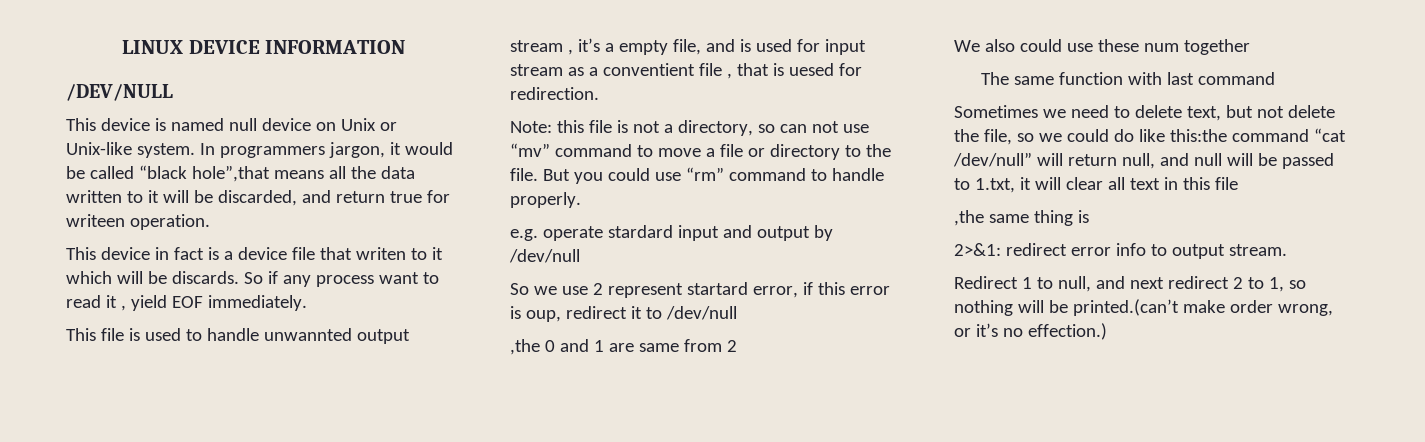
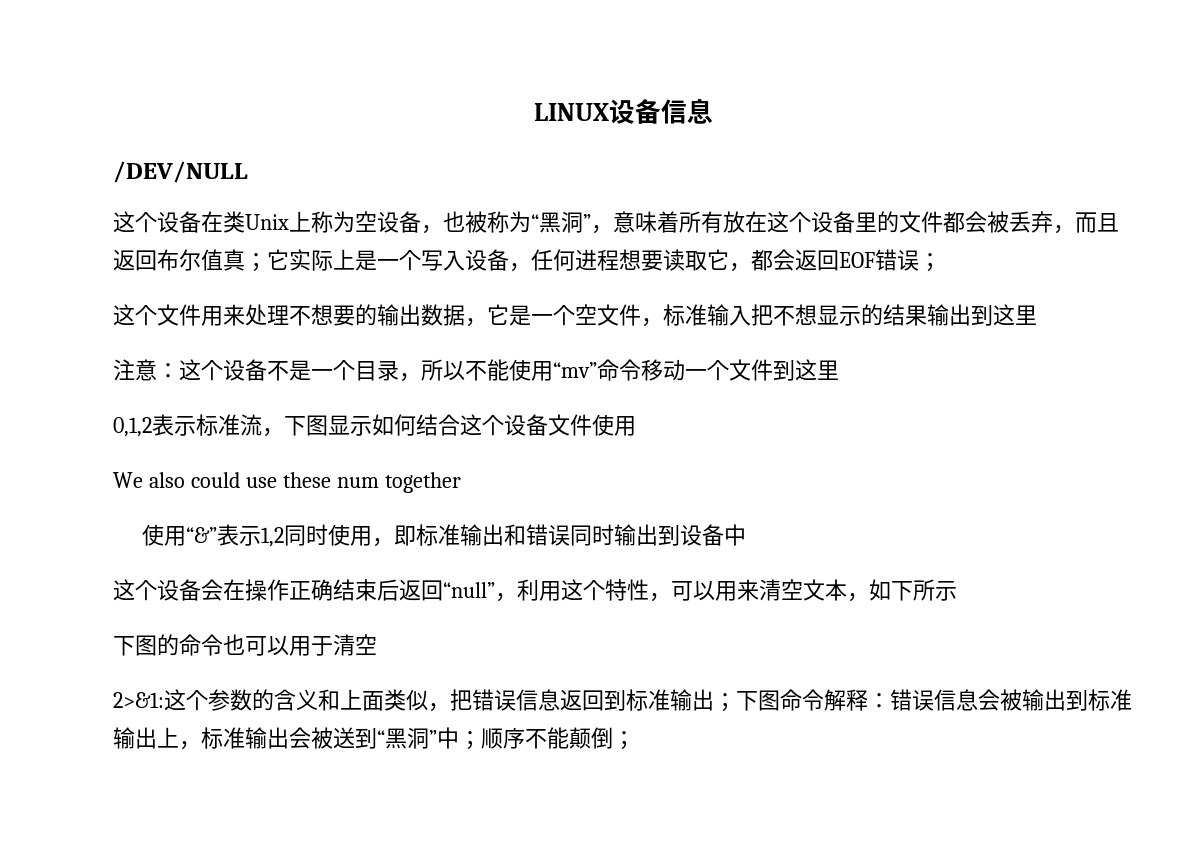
[188,40,406,54] DEVICE INFORMATION -> [609,98,713,124] 设备信息
[66,118,397,131] [66,142,453,158] [66,165,415,182] [66,190,450,206] [66,214,210,230] [66,247,443,260] [66,271,439,287] [66,295,307,311] [66,328,410,344] [510,38,866,55] [510,63,862,79] [510,87,599,100] [510,120,869,136] [510,143,891,160] [510,167,884,184] [510,192,581,208] [510,225,833,241] [509,249,580,263] [510,282,890,298] [510,306,737,322] [510,339,737,355] This device is named null device on Unix or Unix-like system. In programmers jargon, it would be called “black hole”,that means all the data written to it will be discarded, and return true for writeen operation. // This device in fact is a device file that writen to it which will be discards. So if any process want to read it , yield EOF immediately. // This file is used to handle unwannted output stream , it’s a empty file, and is used for input stream as a conventient file , that is uesed for redirection. // Note: this file is not a directory, so can not use “mv” command to move a file or directory to the file. But you could use “rm” command to handle properly. // e.g. operate stardard input and output by /dev/null // So we use 2 represent startard error, if this error is oup, redirect it to /dev/null // ,the 0 and 1 are same from 2 -> [113,211,1119,234] [113,249,941,272] [113,304,1037,327] [113,359,839,382] [113,414,636,437] 这个设备在类Unix上称为空设备，也被称为“黑洞”，意味着所有放在这个设备里的文件都会被丢弃，而且返回布尔值真；它实际上是一个写入设备，任何进程想要读取它，都会返回EOF错误； // 这个文件用来处理不想要的输出数据，它是一个空文件，标准输入把不想显示的结果输出到这里 // 注意：这个设备不是一个目录，所以不能使用“mv”命令移动一个文件到这里 // 0,1,2表示标准流，下图显示如何结合这个设备文件使用
[980,72,1275,85] [954,105,1335,121] [954,128,1346,145] [953,152,1334,169] [954,177,1238,193] [954,210,1089,226] [954,243,1287,259] [954,276,1306,292] [954,299,1333,316] [954,323,1107,340] The same function with last command // Sometimes we need to delete text, but not delete the file, so we could do like this:the command “cat /dev/null” will return null, and null will be passed to 1.txt, it will clear all text in this file // ,the same thing is // 2>&1: redirect error info to output stream. // Redirect 1 to null, and next redirect 2 to 1, so nothing will be printed.(can’t make order wrong, or it’s no effection.) -> [142,524,747,547] [113,579,957,602] [113,634,377,656] [113,689,1132,712] [113,727,635,750] 使用“&”表示1,2同时使用，即标准输出和错误同时输出到设备中 // 这个设备会在操作正确结束后返回“null”，利用这个特性，可以用来清空文本，如下所示 // 下图的命令也可以用于清空 // 2>&1:这个参数的含义和上面类似，把错误信息返回到标准输出；下图命令解释：错误信息会被输出到标准输出上，标准输出会被送到“黑洞”中；顺序不能颠倒；

